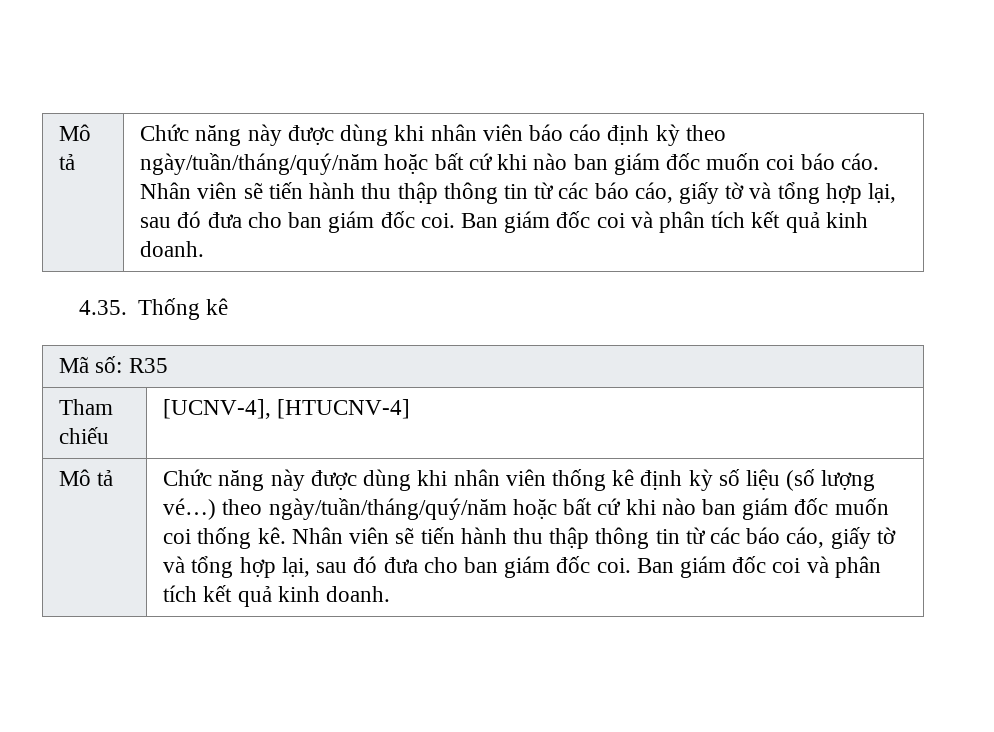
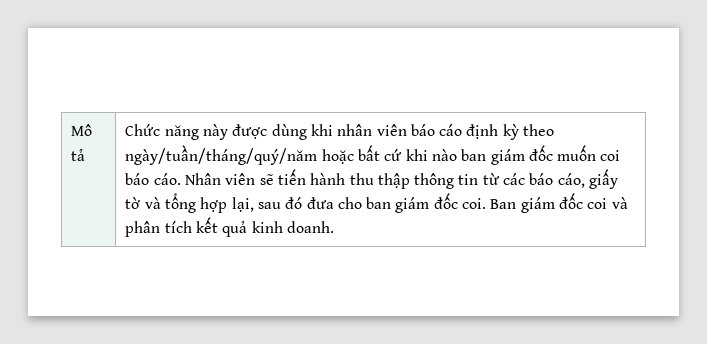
[78,298,229,320] [59,356,168,373] [59,399,114,415] [59,427,110,444] [163,399,411,419] [59,469,114,486] [163,469,876,491] [163,498,889,520] [163,527,896,549] [163,556,881,578] [163,585,391,607] // 4.35. Thống kê // Mã số: R35 // Tham chiếu | [UCNV-4], [HTUCNV-4] // Mô tả | Chức năng này được dùng khi nhân viên thống kê định kỳ số liệu (số lượng vé…) theo ngày/tuần/tháng/quý/năm hoặc bất cứ khi nào ban giám đốc muốn coi thống kê. Nhân viên sẽ tiến hành thu thập thông tin từ các báo cáo, giấy tờ và tổng hợp lại, sau đó đưa cho ban giám đốc coi. Ban giám đốc coi và phân tích kết quả kinh doanh. -> (334, 227) none

